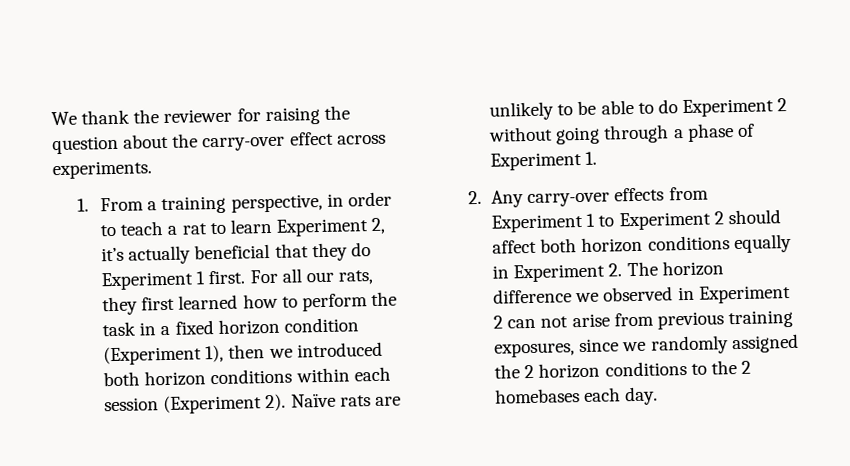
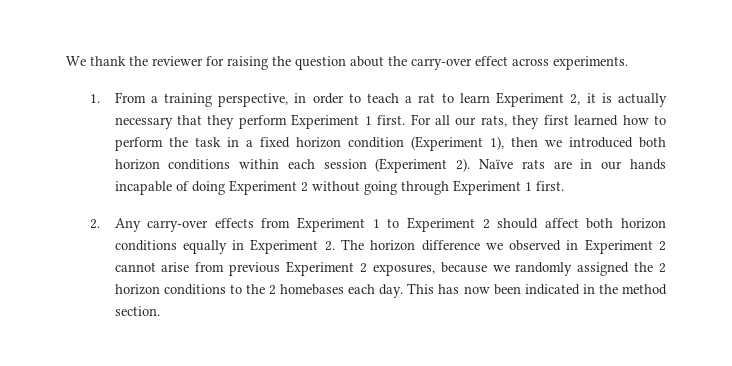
[101,243,271,265] it’s actually beneficial -> [586,93,667,107] [114,117,173,129] it is actually necessary
[350,242,371,257] do -> [238,115,287,129] perform
[489,99,678,121] unlikely to be able to do -> [580,159,667,170] [114,181,225,195] in our hands incapable of doing
[673,123,755,142] [490,151,598,171] a phase of Experiment 1. -> [452,180,564,195] Experiment 1 first.
[507,316,569,329] can not -> [114,262,156,272] cannot
[727,309,793,329] [494,338,620,358] training exposures, since -> [285,261,487,276] Experiment 2 exposures, because
(659, 396) none -> [407,283,667,295] [114,306,160,316] This has now been indicated in the method section.

